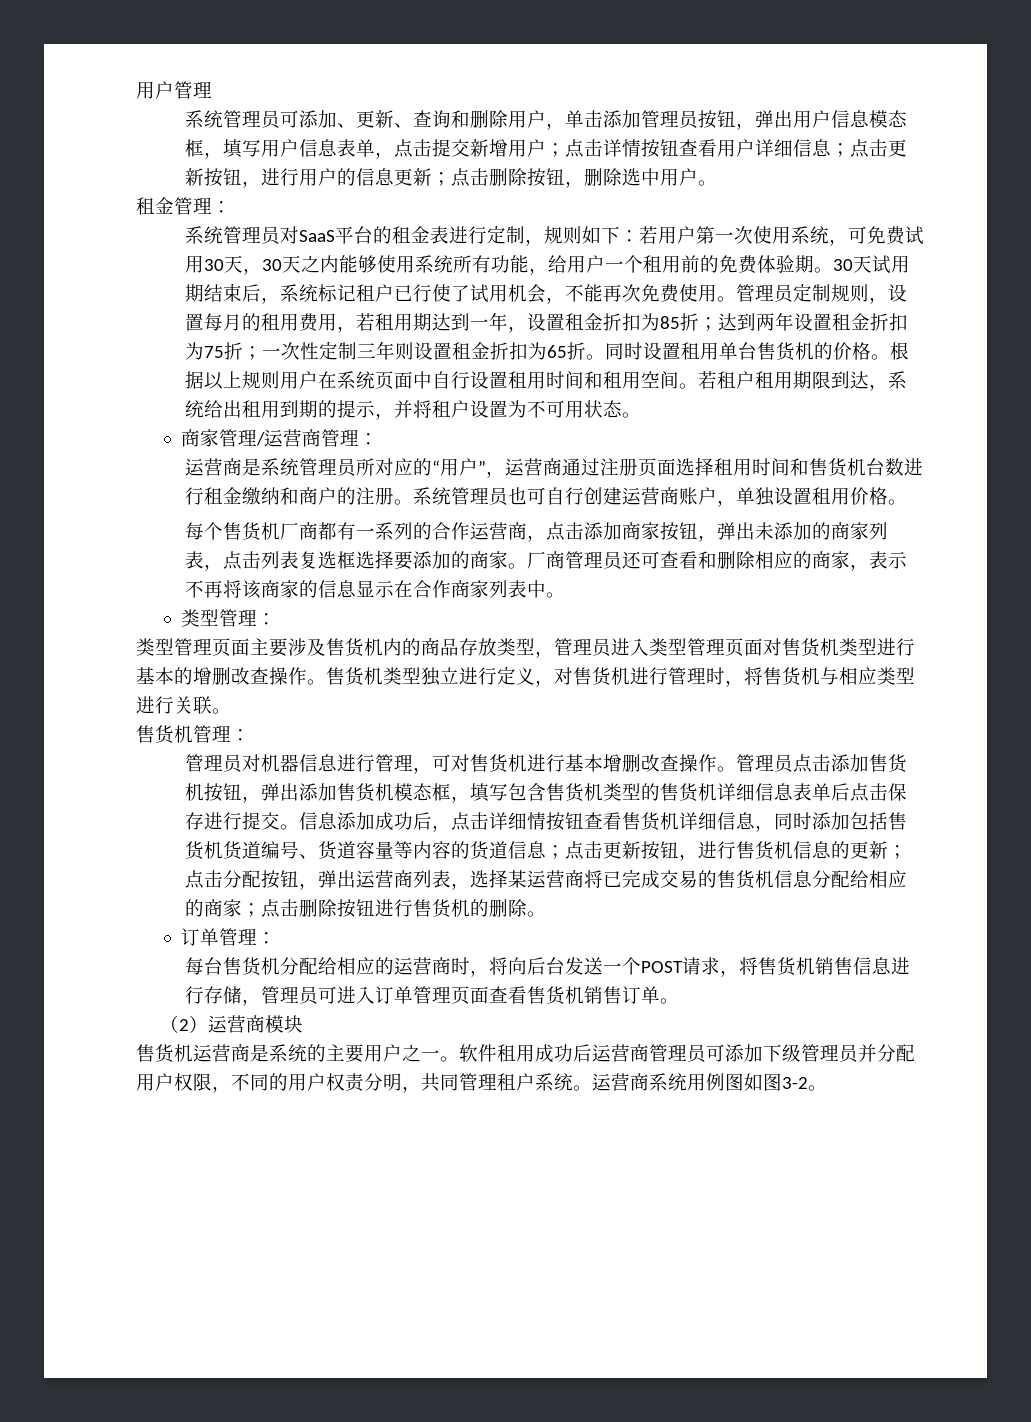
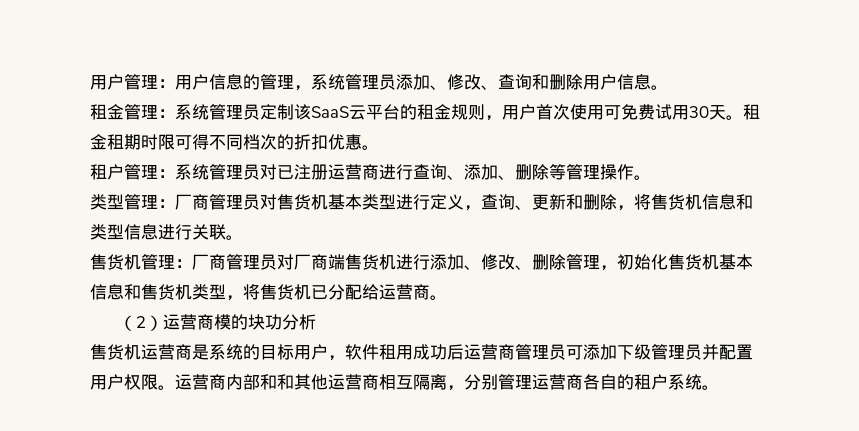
[184,110,907,130] [184,139,907,159] [184,168,698,188] // 系统管理员可添加、更新、查询和删除用户，单击添加管理员按钮，弹出用户信息模态框，填写用户信息表单，点击提交新增用户；点击详情按钮查看用户详细信息；点击更新按钮，进行用户的信息更新；点击删除按钮，删除选中用户 -> [158,74,651,91] ：用户信息的管理，系统管理员添加、修改、查询和删除用户信息
[184,225,924,246] [184,255,910,275] [184,283,907,304] [184,312,908,333] [184,341,909,361] [184,371,907,391] [184,400,641,420] [180,429,378,447] [184,457,923,478] [184,487,907,507] [184,522,888,542] [184,550,907,571] [184,580,565,599] [180,609,276,627] [136,638,915,658] [136,666,915,687] // 系统管理员对SaaS平台的租金表进行定制，规则如下：若用户第一次使用系统，可免费试用30天，30天之内能够使用系统所有功能，给用户一个租用前的免费体验期。30天试用期结束后，系统标记租户已行使了试用机会，不能再次免费使用。管理员定制规则，设置每月的租用费用，若租用期达到一年，设置租金折扣为85折；达到两年设置租金折扣为75折；一次性定制三年则设置租金折扣为65折。同时设置租用单台售货机的价格。根据以上规则用户在系统页面中自行设置租用时间和租用空间。若租户租用期限到达，系统给出租用到期的提示，并将租户设置为不可用状态。 // 商家管理/运营商管理： // 运营商是系统管理员所对应的“用户”，运营商通过注册页面选择租用时间和售货机台数进行租金缴纳和商户的注册。系统管理员也可自行创建运营商账户，单独设置租用价格。 // 每个售货机厂商都有一系列的合作运营商，点击添加商家按钮，弹出未添加的商家列表，点击列表复选框选择要添加的商家。厂商管理员还可查看和删除相应的商家，表示不再将该商家的信息显示在合作商家列表中。 // 类型管理： // 类型管理页面主要涉及售货机内的商品存放类型，管理员进入类型管理页面对售货机类型进行基本的增删改查操作。售货机类型独立进行定义，对售货机进行管理时，将售货机与相应类型 -> [175,104,760,121] [90,134,379,150] [90,164,651,180] [90,194,753,211] [90,224,158,240] 系统管理员定制该SaaS云平台的租金规则，用户首次使用可免费试用30天。租金租期时限可得不同档次的折扣优惠。 // 租户管理：系统管理员对已注册运营商进行查询、添加、删除等管理操作。 // 类型管理：厂商管理员对售货机基本类型进行定义，查询、更新和删除，将售货机信息和类型信息
[184,754,908,774] [184,783,907,803] [184,812,907,832] [184,841,907,861] [184,869,907,890] [184,899,546,918] [180,928,276,946] [184,957,910,977] [184,986,660,1006] // 管理员对机器信息进行管理，可对售货机进行基本增删改查操作。管理员点击添加售货机按钮，弹出添加售货机模态框，填写包含售货机类型的售货机详细信息表单后点击保存进行提交。信息添加成功后，点击详细情按钮查看售货机详细信息，同时添加包括售货机货道编号、货道容量等内容的货道信息；点击更新按钮，进行售货机信息的更新；点击分配按钮，弹出运营商列表，选择某运营商将已完成交易的售货机信息分配给相应的商家；点击删除按钮进行售货机的删除。 // 订单管理： // 每台售货机分配给相应的运营商时，将向后台发送一个POST请求，将售货机销售信息进行存储，管理员可进入订单管理页面查看售货机销售订单 -> [192,254,753,271] [90,284,430,301] 厂商管理员对厂商端售货机进行添加、修改、删除管理，初始化售货机基本信息和售货机类型，将售货机已分配给运营商
(285, 1024) none -> [231,314,249,330] 的
(304, 1024) none -> [265,314,317,330] 功分析
[326,1044,459,1063] 主要用户之一。 -> [260,344,345,361] 目标用户，
[877,1044,915,1062] 分配 -> [719,344,753,360] 配置
[212,1073,808,1093] ，不同的用户权责分明，共同管理租户系统。运营商系统用例图如图3-2 -> [158,374,702,391] 。运营商内部和和其他运营商相互隔离，分别管理运营商各自的租户系统

